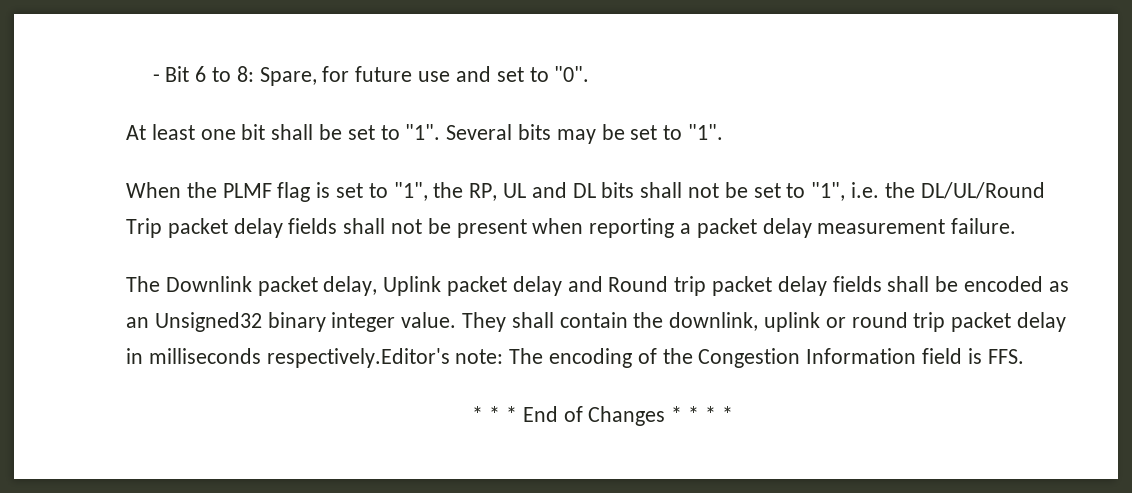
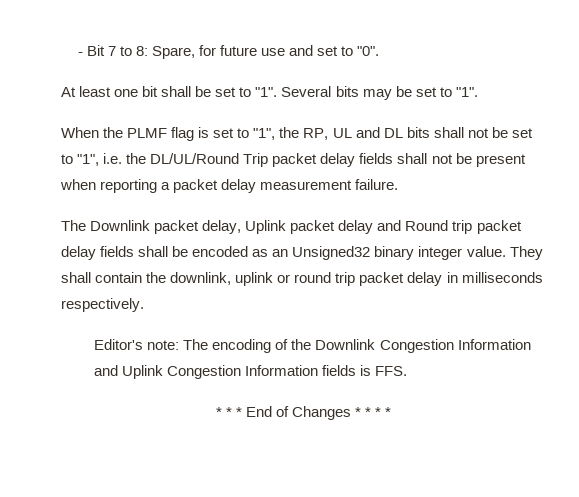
[195,66,207,82] 6 -> [107,46,116,56] 7
[266,348,450,368] respectively.Editor's -> [61,298,144,312] [94,339,144,350] respectively. // Editor's
[698,348,963,368] Congestion Information field -> [315,339,531,353] [94,365,357,379] Downlink Congestion Information and Uplink Congestion Information fields

